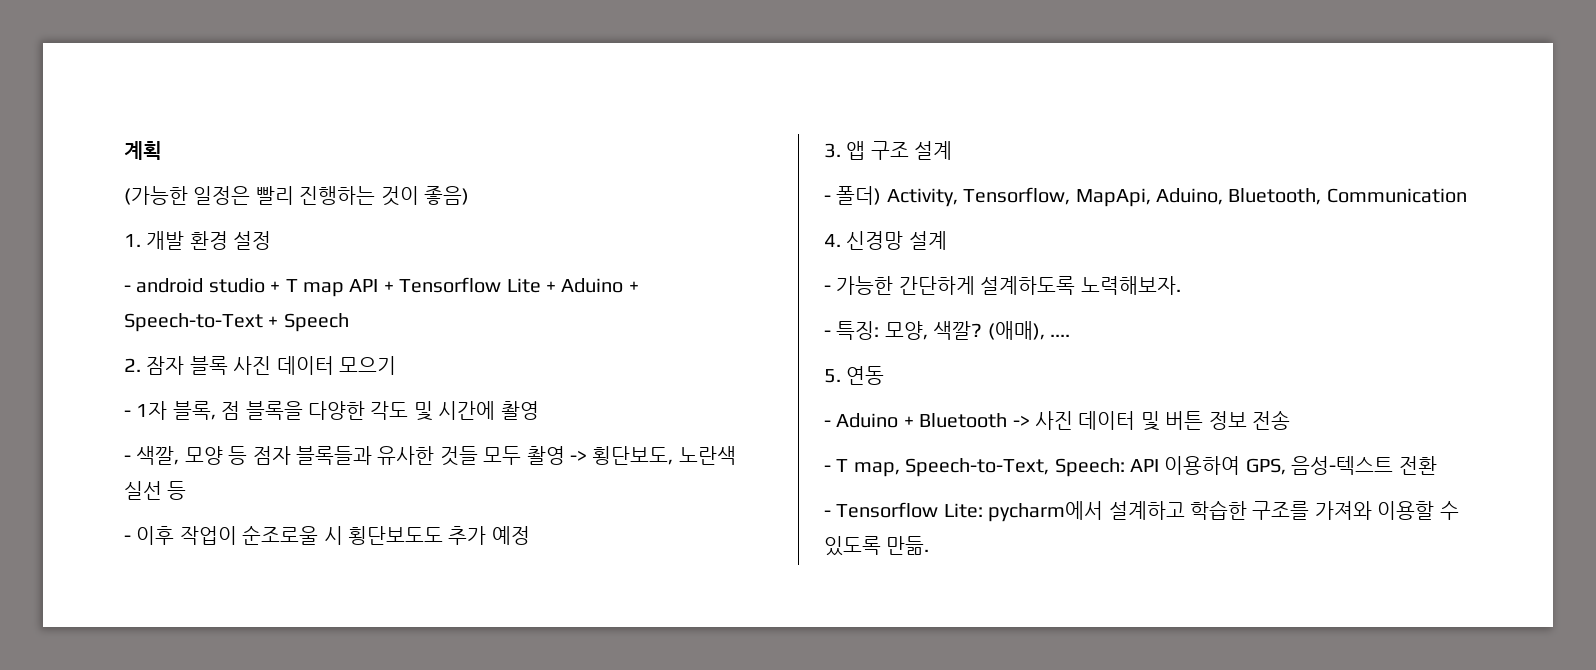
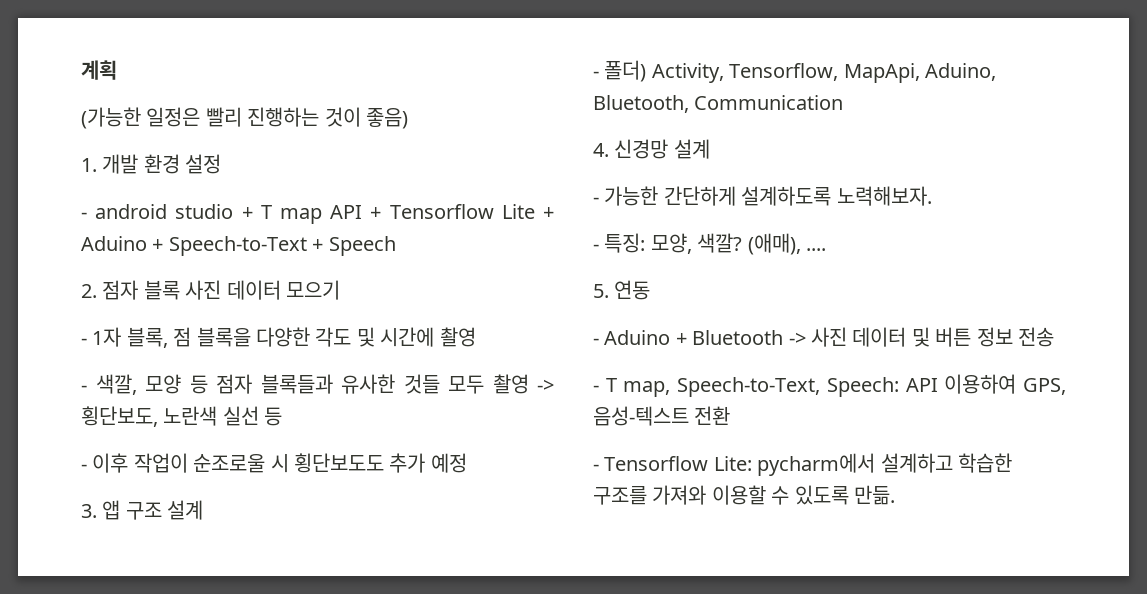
[146,356,185,375] 잠자 -> [102,280,139,300] 점자

